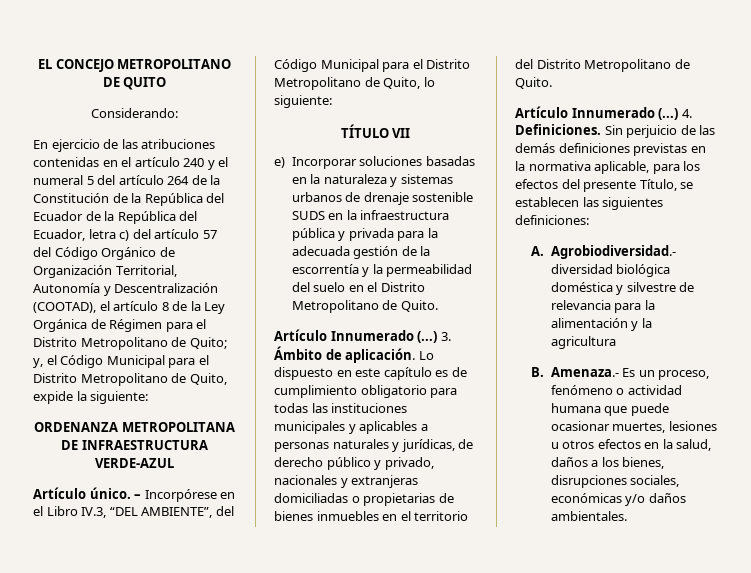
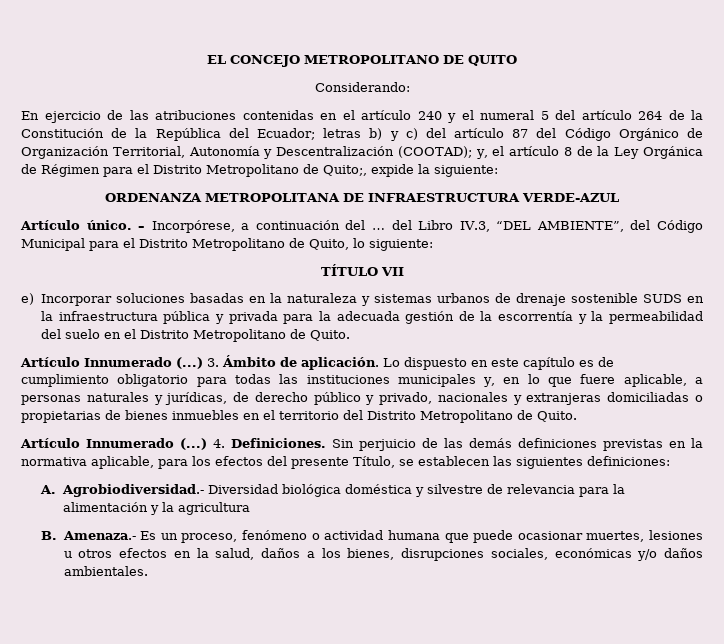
[33,211,198,224] [33,229,116,241] Ecuador de la República del Ecuador, letra -> [256,128,399,141] Ecuador; letras b) y
[202,230,217,239] 57 -> [512,129,529,138] 87
[33,302,96,313] (COOTAD), -> [397,146,488,159] (COOTAD); y,
[189,337,227,349] [33,355,209,368] [33,373,227,386] Quito; y, el Código Municipal para el Distrito Metropolitano de Quito, -> [323,165,367,176] Quito;,
[144,489,236,502] [33,506,43,516] Incorpórese en el -> [151,220,412,233] Incorpórese, a continuación del … del
[348,421,418,434] y aplicables -> [483,374,687,387] y, en lo que fuere aplicable,
[550,264,613,274] diversidad -> [207,484,278,494] Diversidad

